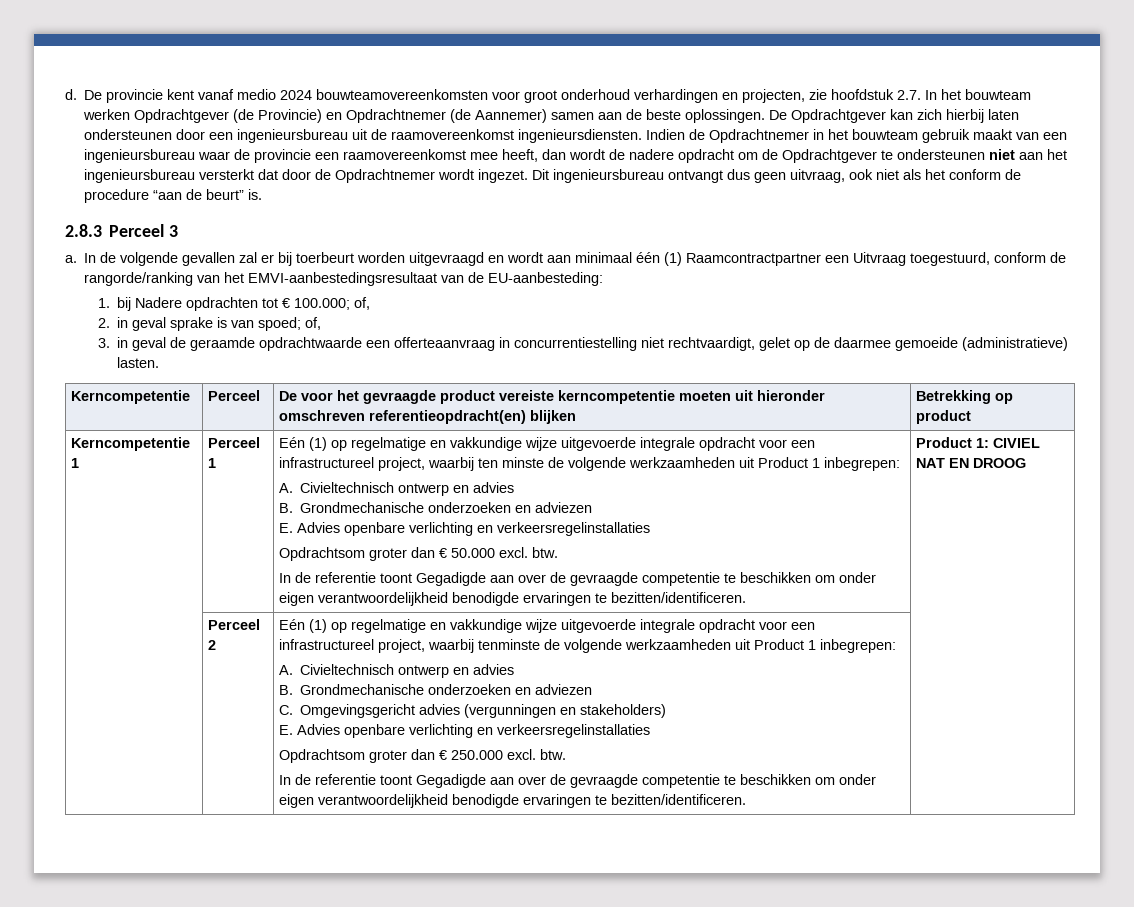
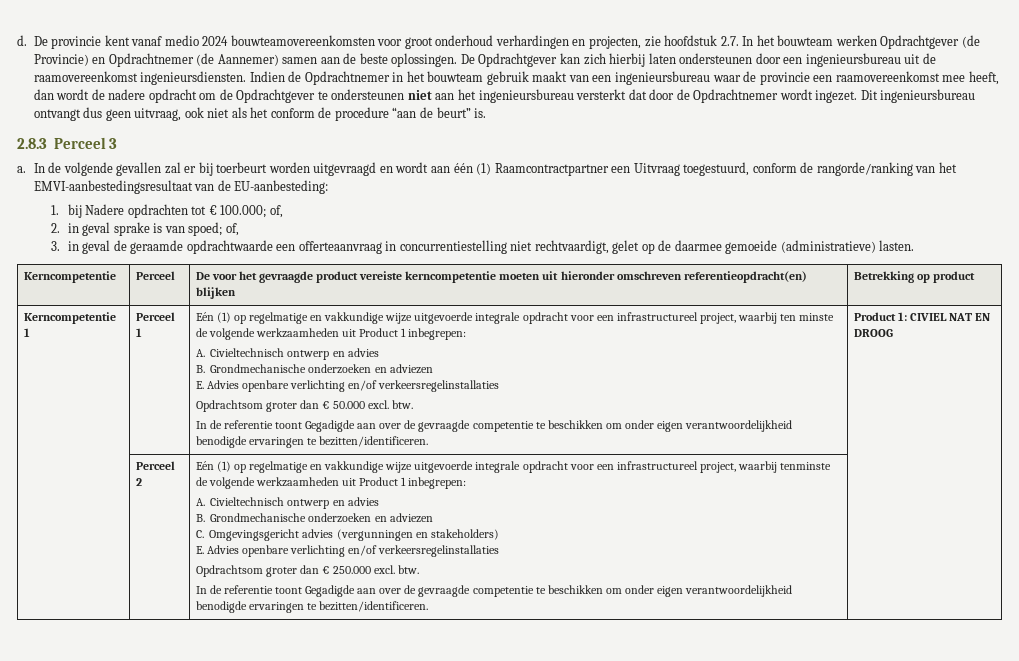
[575,252,633,263] minimaal -> (450, 169) none
[476,525,493,533] en -> [347,380,377,391] en/of
[476,727,493,735] en -> [347,545,377,556] en/of

